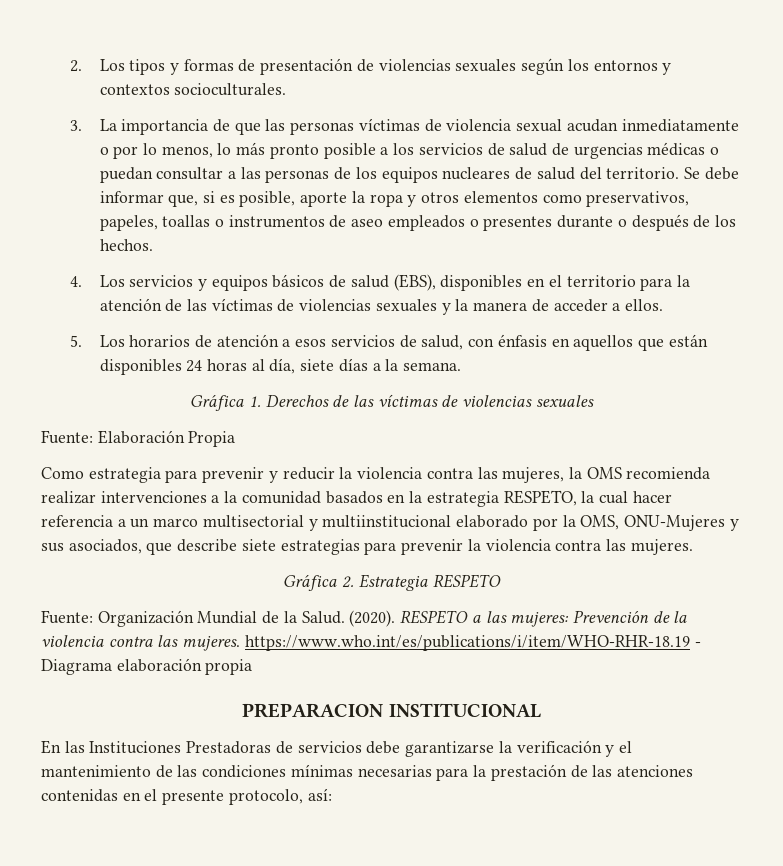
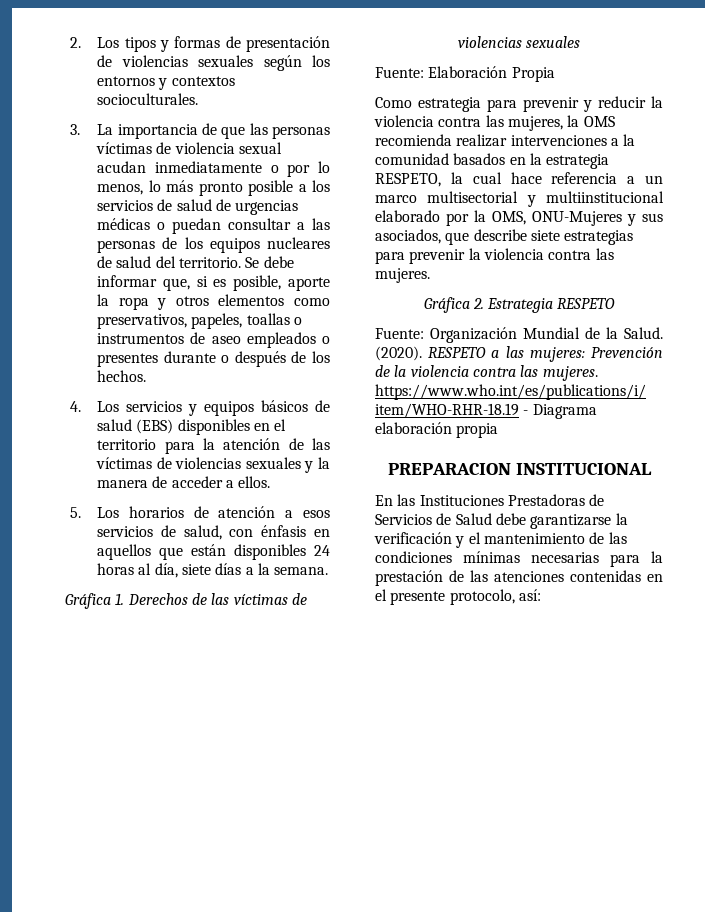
[393,274,436,291] (EBS), -> [136,419,174,434] (EBS)
[632,491,672,503] hacer -> [510,172,542,184] hace
[297,741,362,753] servicios -> [375,513,492,525] Servicios de Salud

